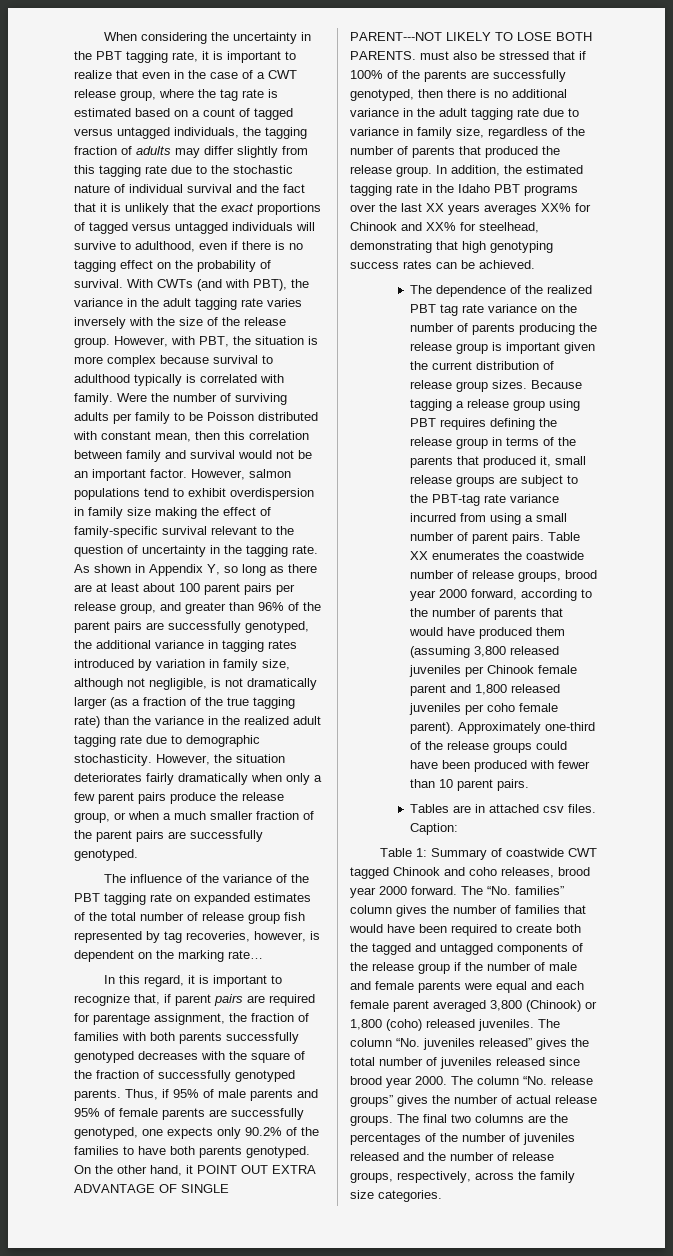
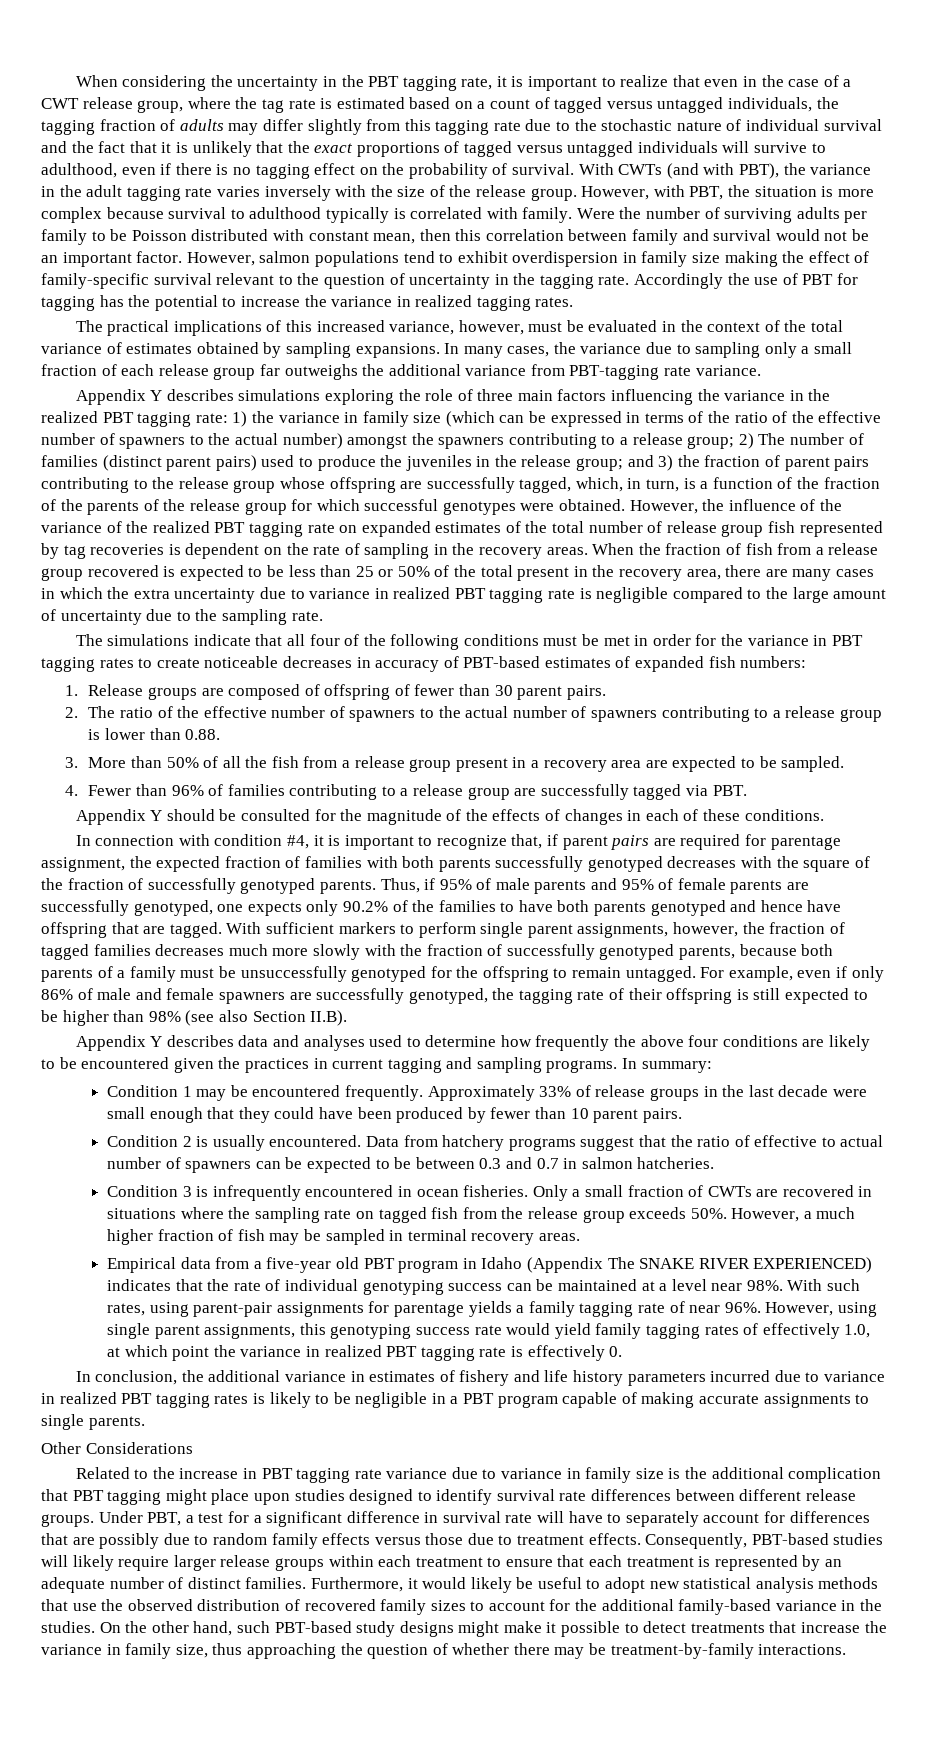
[74,564,317,576] [74,583,295,595] [74,602,321,614] [74,621,309,633] [74,640,297,652] [74,659,290,671] [74,678,317,690] [74,697,295,709] [74,716,129,728] As shown in Appendix Y, so long as there are at least about 100 parent pairs per release group, and greater than 96% of the parent pairs are successfully genotyped, the additional variance in tagging rates introduced by variation in family size, although not negligible, is not dramatically larger (as a fraction of the true tagging rate) than -> [634,273,859,289] [41,295,574,311] [75,320,844,336] [41,342,853,358] [41,364,761,380] [75,389,694,405] Accordingly the use of PBT for tagging has the potential to increase the variance in realized tagging rates. // The practical implications of this increased variance, however, must be evaluated in the context of the total variance of estimates obtained by sampling expansions. In many cases, the variance due to sampling only a small fraction of each release group far outweighs the additional variance from PBT-tagging rate variance. // Appendix Y describes simulations exploring the role of three main factors influencing
[293,716,321,725] [74,735,260,747] [74,754,285,766] [74,773,322,785] [74,792,284,804] [74,811,314,823] [74,830,263,842] [74,849,138,861] [103,874,126,883] adult tagging rate due to demographic stochasticity. However, the situation deteriorates fairly dramatically when only a few parent pairs produce the release group, or when a much smaller fraction of the parent pairs are successfully genotyped. // The -> [102,411,882,427] [41,433,864,449] [41,455,870,471] [41,477,880,493] [41,499,725,515] PBT tagging rate: 1) the variance in family size (which can be expressed in terms of the ratio of the effective number of spawners to the actual number) amongst the spawners contributing to a release group; 2) The number of families (distinct parent pairs) used to produce the juveniles in the release group; and 3) the fraction of parent pairs contributing to the release group whose offspring are successfully tagged, which, in turn, is a function of the fraction of the parents of the release group for which successful genotypes were obtained. However, the
(309, 878) none -> [152,521,210,533] realized
[186,931,306,942] recoveries, however, -> [90,544,165,555] recoveries
[178,950,263,962] [103,975,184,987] marking rate… // In this regard, -> [313,543,879,559] [41,565,874,581] [41,587,887,603] [41,609,323,625] [75,634,863,650] [41,656,807,672] [64,684,606,700] [64,706,882,722] [88,728,221,740] [64,756,845,772] [64,784,747,800] [75,809,824,825] [75,834,309,849] rate of sampling in the recovery areas. When the fraction of fish from a release group recovered is expected to be less than 25 or 50% of the total present in the recovery area, there are many cases in which the extra uncertainty due to variance in realized PBT tagging rate is negligible compared to the large amount of uncertainty due to the sampling rate. // The simulations indicate that all four of the following conditions must be met in order for the variance in PBT tagging rates to create noticeable decreases in accuracy of PBT-based estimates of expanded fish numbers: // 1. Release groups are composed of offspring of fewer than 30 parent pairs. // 2. The ratio of the effective number of spawners to the actual number of spawners contributing to a release group is lower than 0.88. // 3. More than 50% of all the fish from a release group present in a recovery area are expected to be sampled. // 4. Fewer than 96% of families contributing to a release group are successfully tagged via PBT. // Appendix Y should be consulted for the magnitude of the effects of changes in each of these conditions. // In connection with condition #4,
(247, 1017) none -> [156,856,221,872] expected
[246,1146,310,1158] [74,1165,316,1176] [74,1184,229,1193] [350,32,592,41] [350,51,586,60] [350,70,566,82] [350,89,567,101] [350,108,579,120] [350,127,585,139] [350,146,560,158] [350,165,583,177] [350,184,578,196] [350,203,591,215] [350,222,539,233] [350,241,553,253] [350,260,535,269] [410,285,593,297] [410,304,578,316] [410,323,598,335] [410,342,596,354] [410,361,555,370] [410,380,583,392] [410,399,581,411] [410,418,558,430] [410,437,577,449] [410,456,587,468] [410,475,579,487] [410,494,560,506] [410,513,568,525] [410,532,581,544] [410,551,585,560] [410,570,598,582] [410,589,593,601] [410,608,564,620] [409,627,566,639] [410,646,560,658] [409,665,578,677] [410,684,561,696] [409,703,559,715] [410,722,596,734] [410,741,533,753] genotyped. On the other hand, it POINT OUT EXTRA ADVANTAGE OF SINGLE PARENT---NOT LIKELY TO LOSE BOTH PARENTS. must also be stressed that if 100% of the parents are successfully genotyped, then there is no additional variance in the adult tagging rate due to variance in family size, regardless of the number of parents that produced the release group. In addition, the estimated tagging rate in the Idaho PBT programs over the last XX years averages XX% for Chinook and XX% for steelhead, demonstrating that high genotyping success rates can be achieved. // The dependence of the realized PBT tag rate variance on the number of parents producing the release group is important given the current distribution of release group sizes. Because tagging a release group using PBT requires defining the release group in terms of the parents that produced it, small release groups are subject to the PBT-tag rate variance incurred from using a small number of parent pairs. Table XX enumerates the coastwide number of release groups, brood year 2000 forward, according to the number of parents that would have produced them (assuming 3,800 released juveniles per Chinook female parent and 1,800 released juveniles per coho female parent). Approximately one-third of the release groups -> [650,900,842,916] [41,922,845,938] [41,944,834,960] [41,966,884,982] [41,988,868,1004] [41,1010,348,1026] [75,1035,871,1051] [41,1057,712,1073] [107,1085,867,1101] [107,1107,270,1123] genotyped and hence have offspring that are tagged. With sufficient markers to perform single parent assignments, however, the fraction of tagged families decreases much more slowly with the fraction of successfully genotyped parents, because both parents of a family must be unsuccessfully genotyped for the offspring to remain untagged. For example, even if only 86% of male and female spawners are successfully genotyped, the tagging rate of their offspring is still expected to be higher than 98% (see also Section II.B). // Appendix Y describes data and analyses used to determine how frequently the above four conditions are likely to be encountered given the practices in current tagging and sampling programs. In summary: // Condition 1 may be encountered frequently. Approximately 33% of release groups in the last decade were small enough that they
[530,760,555,769] with -> [467,1107,486,1123] by
[410,804,597,813] [410,823,459,835] [379,848,597,860] [350,867,590,879] [350,886,564,898] [350,905,586,917] [349,924,581,936] [350,943,583,955] [350,962,577,974] [350,981,584,993] [350,1000,597,1012] [350,1019,560,1031] [350,1038,589,1050] [350,1057,580,1069] [350,1076,593,1088] [350,1095,597,1107] [350,1114,568,1126] [350,1133,575,1145] [350,1152,554,1161] [350,1171,575,1183] [350,1190,442,1202] Tables are in attached csv files. Caption: // Table 1: Summary of coastwide CWT tagged Chinook and coho releases, brood year 2000 forward. The “No. families” column gives the number of families that would have been required to create both the tagged and untagged components of the release group if the number of male and female parents were equal and each female parent averaged 3,800 (Chinook) or 1,800 (coho) released juveniles. The column “No. juveniles released” gives the total number of juveniles released since brood year 2000. The column “No. release groups” gives the number of actual release groups. The final two columns are the percentages of the number of juveniles released and the number of release groups, respectively, across the family size categories. -> [107,1135,884,1151] [107,1157,715,1173] [107,1185,873,1201] [107,1207,856,1223] [107,1229,580,1245] [107,1257,873,1273] [107,1279,861,1295] [107,1301,877,1317] [107,1323,871,1339] [107,1345,623,1361] [75,1370,886,1386] [41,1392,870,1408] [41,1414,145,1430] [41,1442,193,1454] [75,1467,882,1483] [41,1489,856,1505] [41,1511,870,1527] [41,1533,884,1549] [41,1555,843,1571] [41,1577,879,1593] [41,1599,883,1615] [41,1621,887,1637] [41,1643,847,1659] Condition 2 is usually encountered. Data from hatchery programs suggest that the ratio of effective to actual number of spawners can be expected to be between 0.3 and 0.7 in salmon hatcheries. // Condition 3 is infrequently encountered in ocean fisheries. Only a small fraction of CWTs are recovered in situations where the sampling rate on tagged fish from the release group exceeds 50%. However, a much higher fraction of fish may be sampled in terminal recovery areas. // Empirical data from a five-year old PBT program in Idaho (Appendix The SNAKE RIVER EXPERIENCED) indicates that the rate of individual genotyping success can be maintained at a level near 98%. With such rates, using parent-pair assignments for parentage yields a family tagging rate of near 96%. However, using single parent assignments, this genotyping success rate would yield family tagging rates of effectively 1.0, at which point the variance in realized PBT tagging rate is effectively 0. // In conclusion, the additional variance in estimates of fishery and life history parameters incurred due to variance in realized PBT tagging rates is likely to be negligible in a PBT program capable of making accurate assignments to single parents. // Other Considerations // Related to the increase in PBT tagging rate variance due to variance in family size is the additional complication that PBT tagging might place upon studies designed to identify survival rate differences between different release groups. Under PBT, a test for a significant difference in survival rate will have to separately account for differences that are possibly due to random family effects versus those due to treatment effects. Consequently, PBT-based studies will likely require larger release groups within each treatment to ensure that each treatment is represented by an adequate number of distinct families. Furthermore, it would likely be useful to adopt new statistical analysis methods that use the observed distribution of recovered family sizes to account for the additional family-based variance in the studies. On the other hand, such PBT-based study designs might make it possible to detect treatments that increase the variance in family size, thus approaching the question of whether there may be treatment-by-family interactions.

